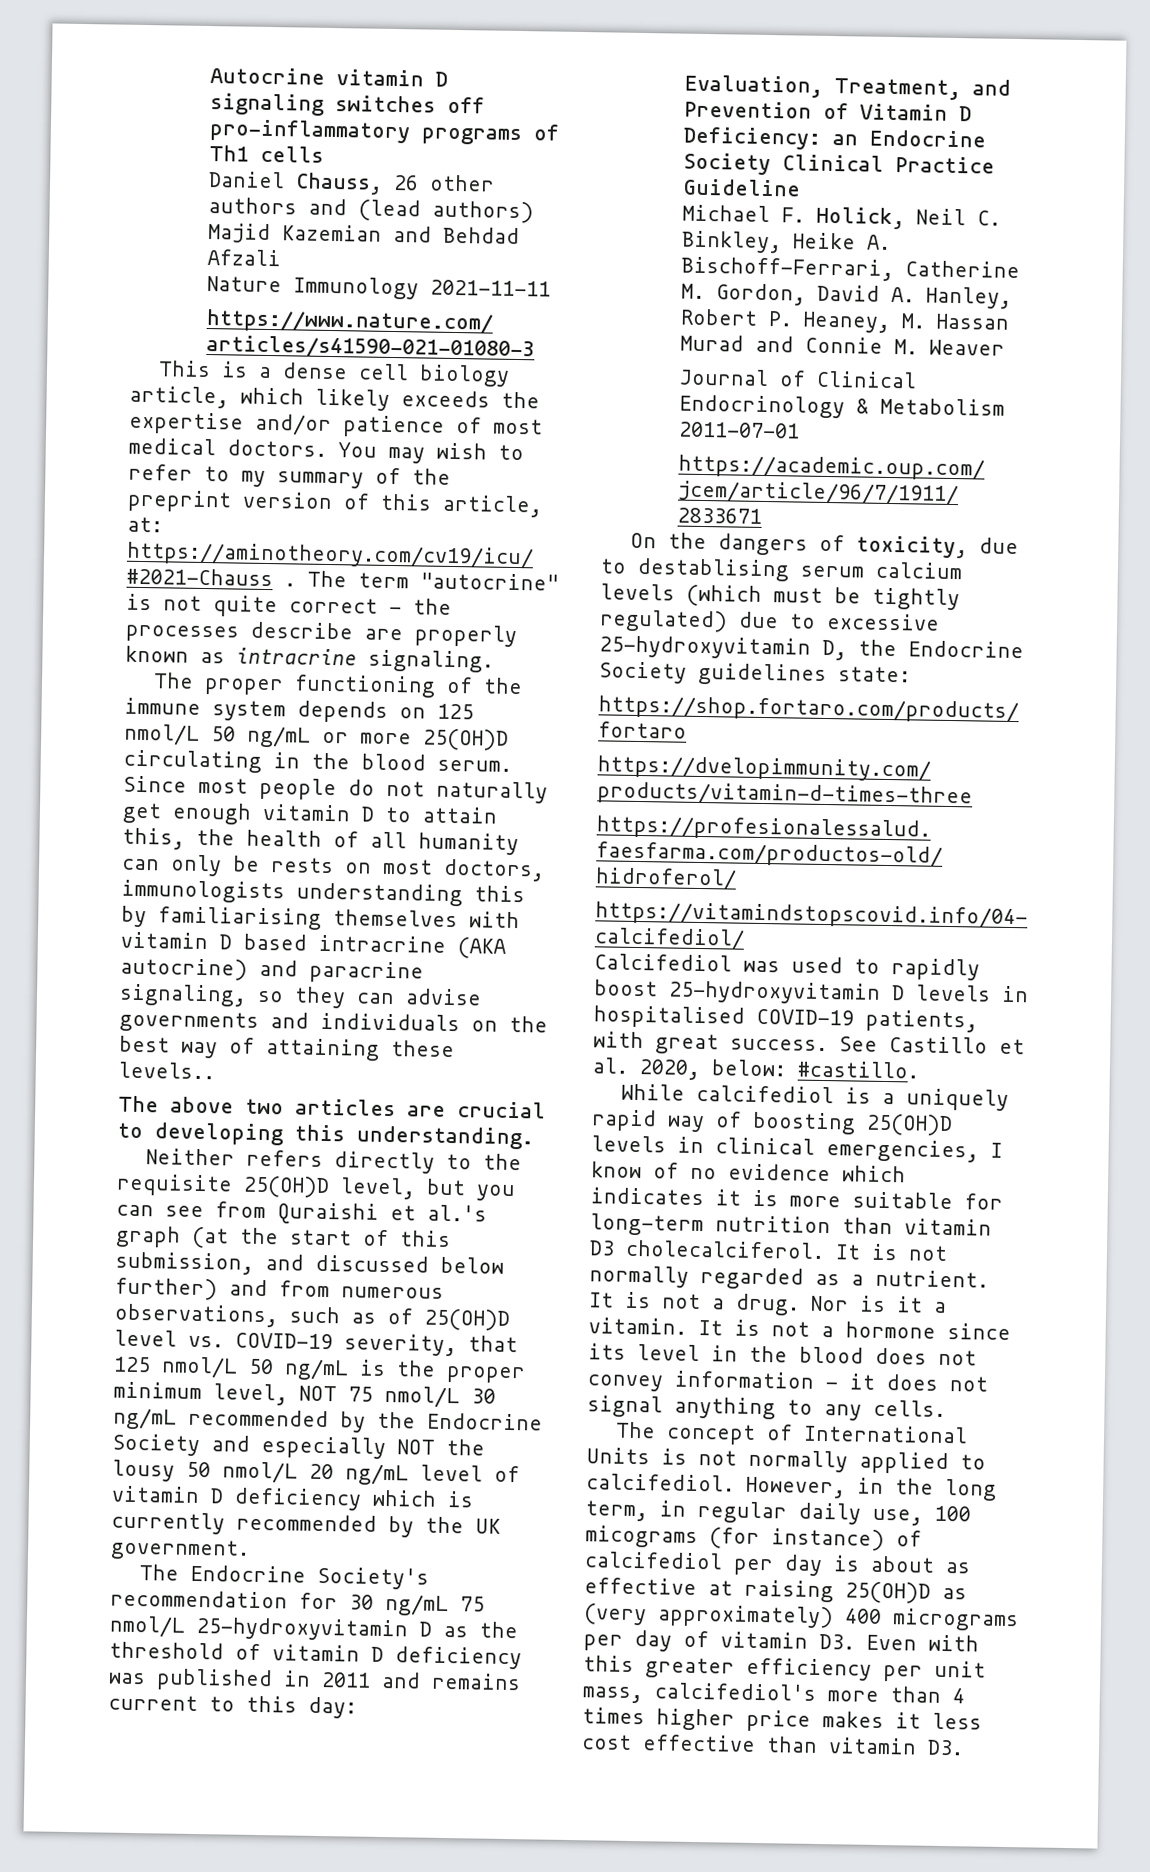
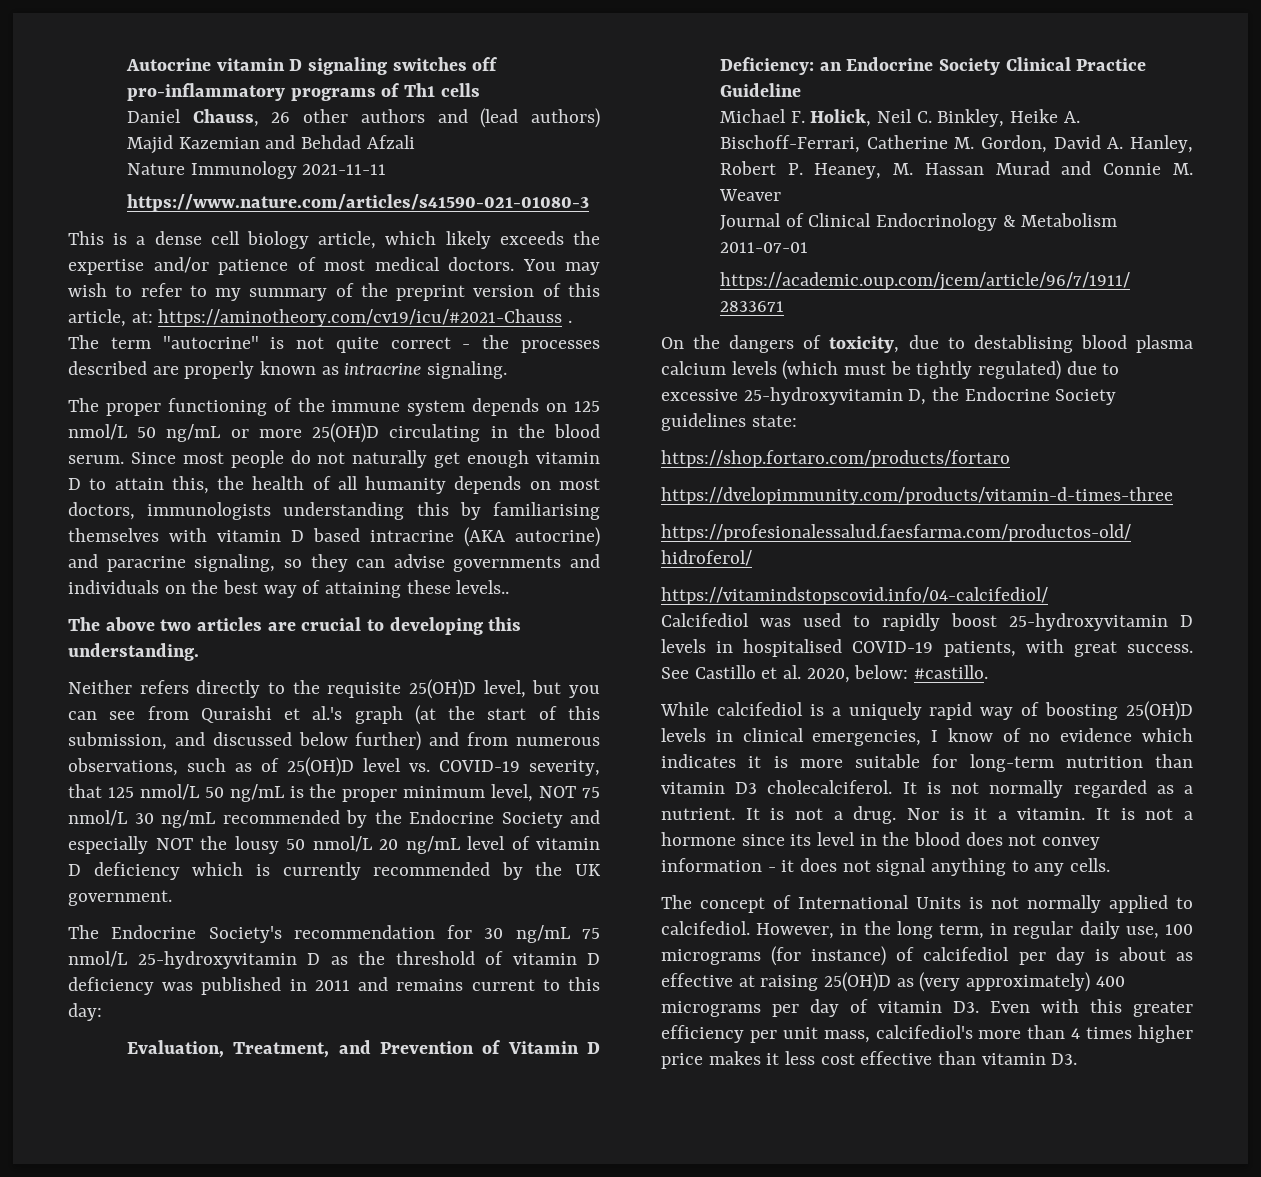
[250,621,353,640] describe -> [68,361,147,375] described
[122,854,334,877] can only be rests -> [454,476,522,494] depends
[800,565,864,578] serum -> [1080,335,1193,353] blood plasma
[585,1525,698,1549] micograms -> [661,949,761,965] micrograms

